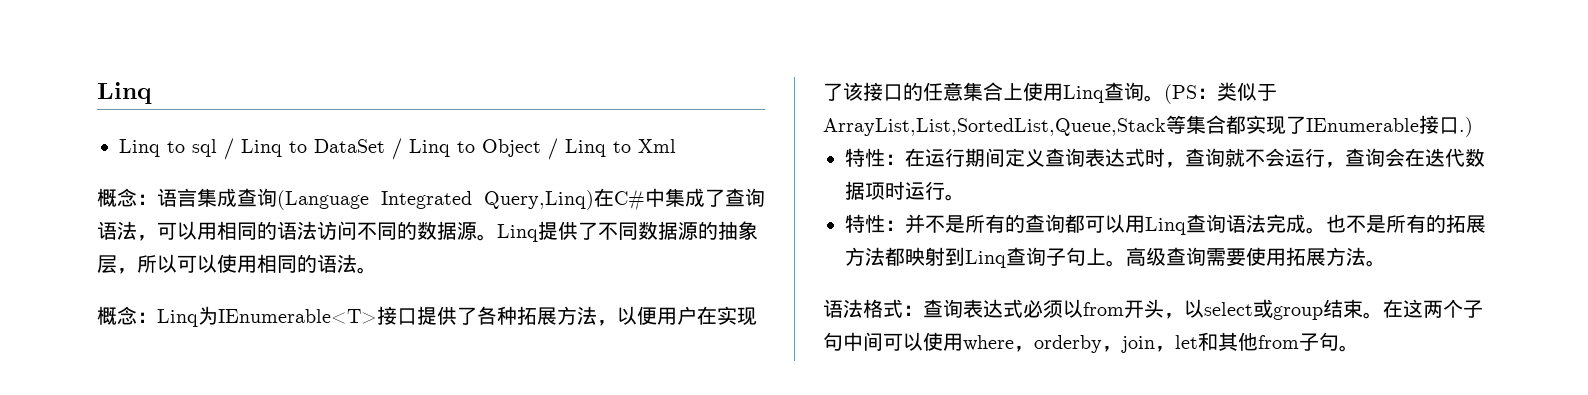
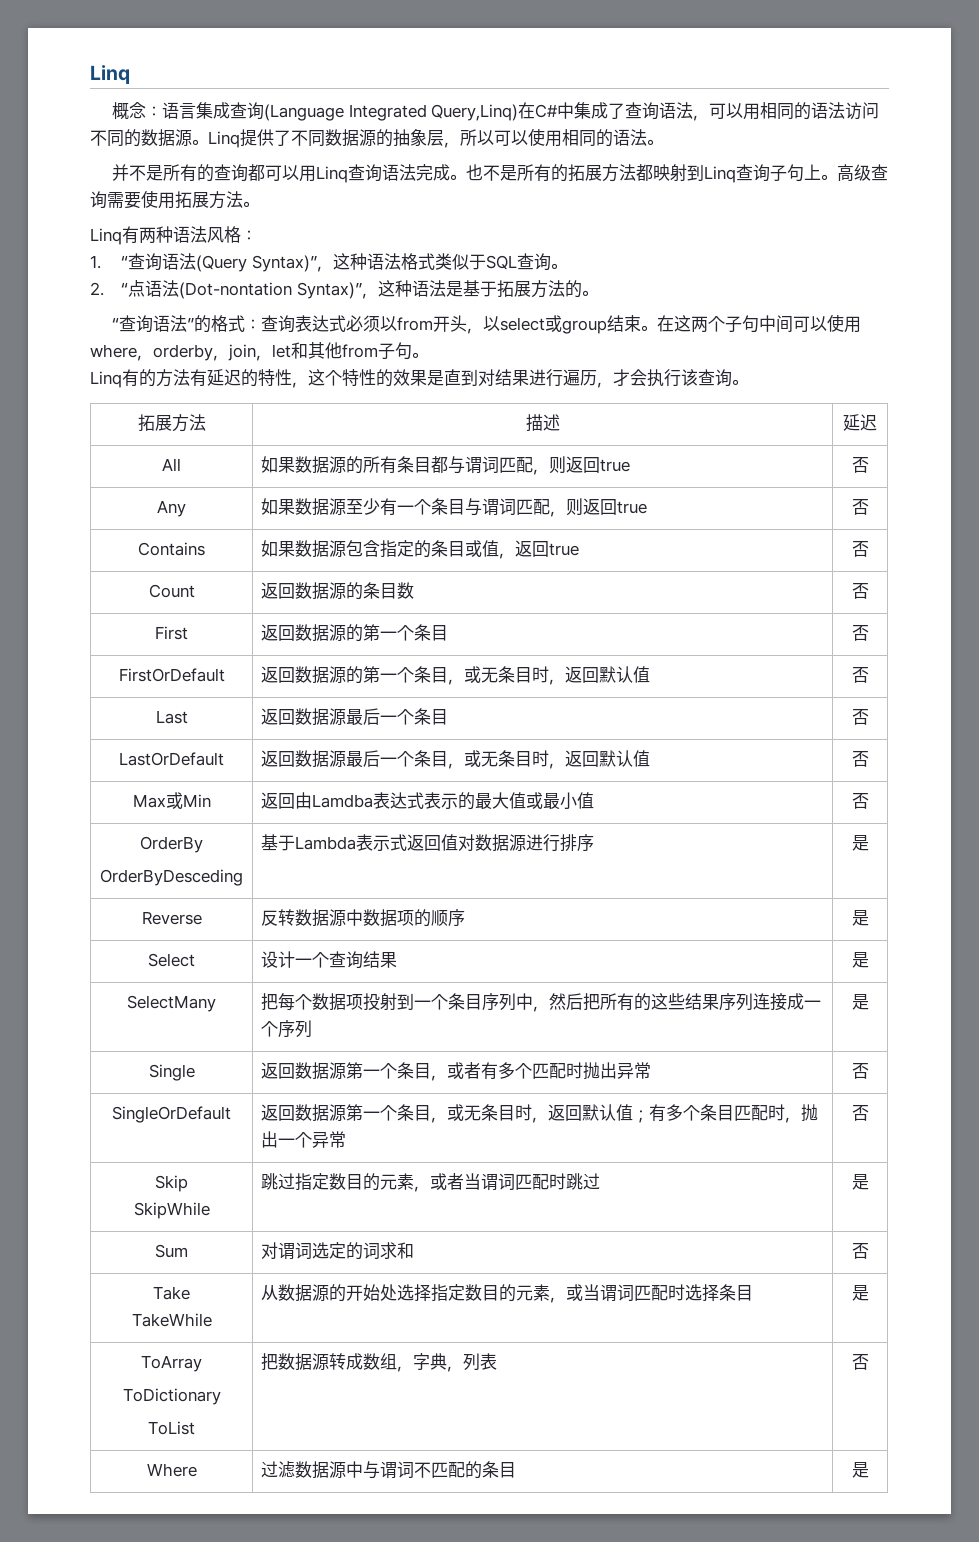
[97,82,152,104] [119,138,676,160] Linq // Linq to sql / Linq to DataSet / Linq to Object / Linq to Xml -> [90,65,130,84] Linq
[97,306,757,327] [823,82,1277,104] [823,115,1473,137] [845,148,1485,168] [845,181,965,201] [845,214,905,233] 概念：Linq为IEnumerable<T>接口提供了各种拓展方法，以便用户在实现了该接口的任意集合上使用Linq查询。(PS：类似于ArrayList,List,SortedList,Queue,Stack等集合都实现了IEnumerable接口.) // 特性：在运行期间定义查询表达式时，查询就不会运行，查询会在迭代数据项时运行。 // 特性： -> (663, 142) none
[823,299,863,318] 语法 -> [90,226,257,245] [90,253,567,272] [90,280,598,299] [112,315,212,333] Linq有两种语法风格： // 1. “查询语法(Query Syntax)”，这种语法格式类似于SQL查询。 // 2. “点语法(Dot-nontation Syntax)”，这种语法是基于拓展方法的。 // “查询语法”的
(1359, 348) none -> [90,369,748,388] [137,414,206,432] [525,414,560,432] [843,414,877,431] [162,458,181,471] [261,456,631,475] [851,457,869,473] [157,500,186,517] [261,498,648,517] [851,499,869,515] [138,542,205,556] [261,540,580,559] [851,541,869,557] [148,584,195,598] [261,582,415,600] [851,583,869,599] [155,626,188,640] [261,624,449,642] [851,625,869,641] [118,668,225,682] [261,666,651,685] [851,667,869,683] [155,710,188,724] [261,708,449,726] [851,709,869,725] [119,752,224,766] [261,750,651,769] [851,751,869,767] [132,792,211,809] [261,792,595,810] [851,793,869,809] [140,836,203,853] [100,869,243,886] [261,834,595,852] [851,835,869,851] [141,911,202,925] [261,909,466,927] [851,910,869,926] [148,953,195,967] [261,951,398,969] [851,952,869,968] [127,995,216,1012] [261,993,822,1012] [261,1020,313,1038] [851,994,869,1010] [148,1064,195,1081] [261,1062,652,1081] [851,1063,869,1079] [112,1106,231,1123] [261,1104,819,1123] [261,1131,347,1148] [851,1105,869,1121] [155,1175,188,1192] [133,1202,210,1219] [261,1173,601,1192] [851,1174,869,1190] [155,1244,188,1258] [261,1242,415,1260] [851,1243,869,1259] [153,1286,190,1300] [131,1313,212,1327] [261,1284,754,1303] [851,1285,869,1301] [141,1355,202,1372] [122,1388,221,1405] [148,1421,195,1435] [261,1353,498,1372] [851,1354,869,1370] [146,1463,197,1477] [261,1461,517,1479] [851,1462,869,1478] // Linq有的方法有延迟的特性，这个特性的效果是直到对结果进行遍历，才会执行该查询。 // 拓展方法 | 描述 | 延迟 // All | 如果数据源的所有条目都与谓词匹配，则返回true | 否 // Any | 如果数据源至少有一个条目与谓词匹配，则返回true | 否 // Contains | 如果数据源包含指定的条目或值，返回true | 否 // Count | 返回数据源的条目数 | 否 // First | 返回数据源的第一个条目 | 否 // FirstOrDefault | 返回数据源的第一个条目，或无条目时，返回默认值 | 否 // Last | 返回数据源最后一个条目 | 否 // LastOrDefault | 返回数据源最后一个条目，或无条目时，返回默认值 | 否 // Max或Min | 返回由Lamdba表达式表示的最大值或最小值 | 否 // OrderBy // OrderByDesceding | 基于Lambda表示式返回值对数据源进行排序 | 是 // Reverse | 反转数据源中数据项的顺序 | 是 // Select | 设计一个查询结果 | 是 // SelectMany | 把每个数据项投射到一个条目序列中，然后把所有的这些结果序列连接成一个序列 | 是 // Single | 返回数据源第一个条目，或者有多个匹配时抛出异常 | 否 // SingleOrDefault | 返回数据源第一个条目，或无条目时，返回默认值；有多个条目匹配时，抛出一个异常 | 否 // Skip // SkipWhile | 跳过指定数目的元素，或者当谓词匹配时跳过 | 是 // Sum | 对谓词选定的词求和 | 否 // Take // TakeWhile | 从数据源的开始处选择指定数目的元素，或当谓词匹配时选择条目 | 是 // ToArray // ToDictionary // ToList | 把数据源转成数组，字典，列表 | 否 // Where | 过滤数据源中与谓词不匹配的条目 | 是

